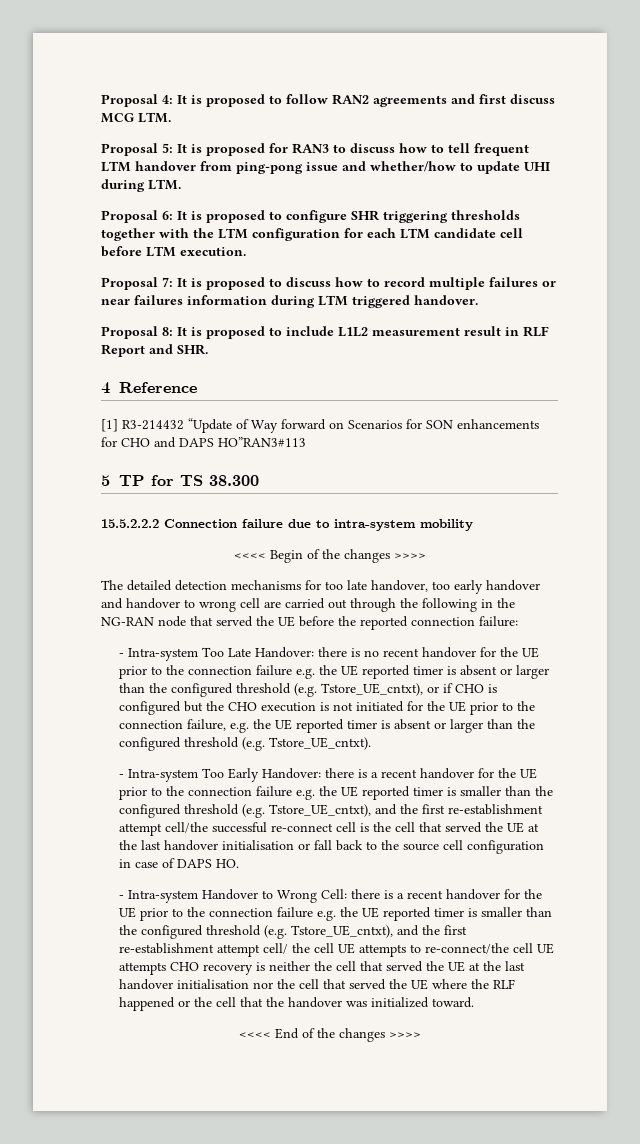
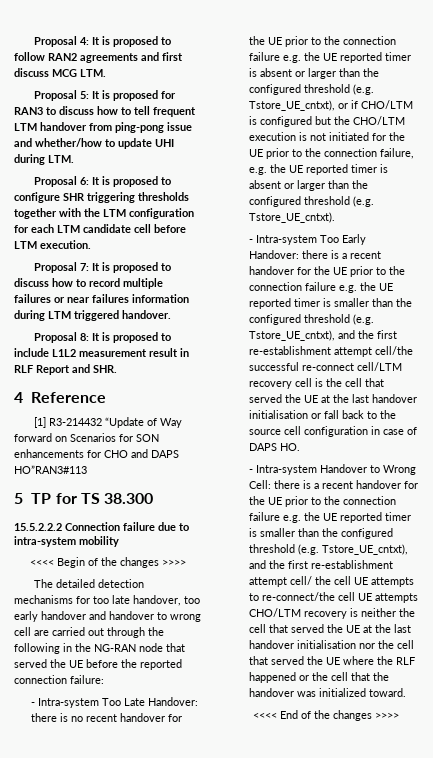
[455,684,485,693] CHO -> [361,100,414,109] CHO/LTM
[228,702,258,711] CHO -> [353,116,406,125] CHO/LTM
(334, 827) none -> [357,362,403,371] [249,381,293,389] cell/LTM recovery
[170,962,200,971] CHO -> [249,608,302,617] CHO/LTM

